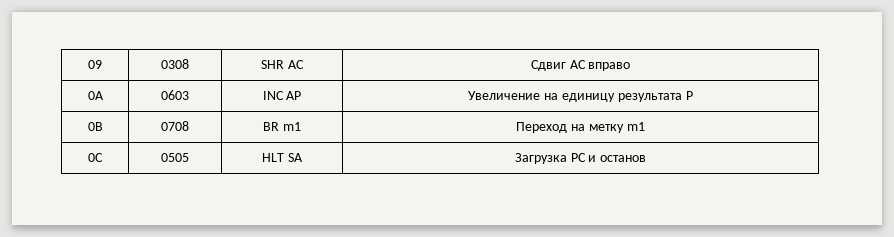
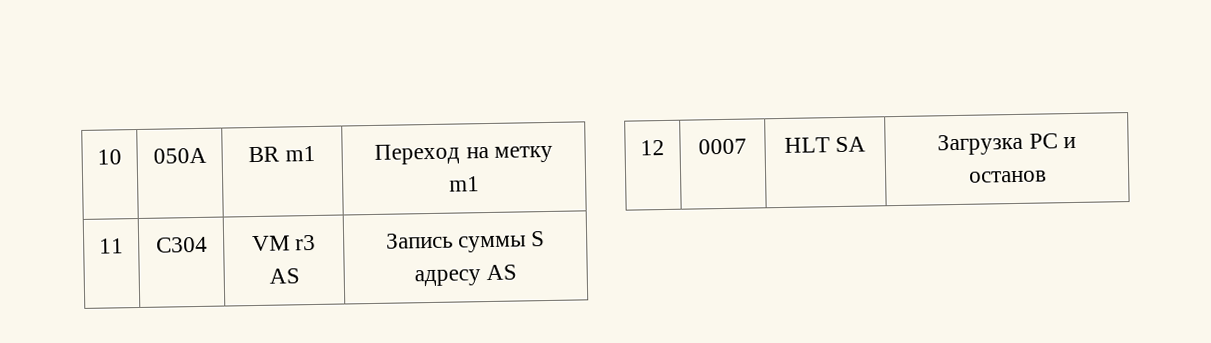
[88,60,102,69] [161,59,189,69] [261,60,304,69] [530,60,631,71] [87,91,104,100] [161,90,189,100] [262,91,302,100] [468,91,693,102] [87,122,103,131] [161,121,189,131] 09 | 0308 | SHR AC | Сдвиг АС вправо // 0A | 0603 | INC AP | Увеличение на единицу результата P // 0B | 0708 -> [97,149,122,165] [152,147,207,164] 10 | 050A
[88,153,103,162] [161,153,189,162] 0C | 0505 -> [99,238,124,254] [155,236,208,253] [251,234,317,252] [268,268,300,284] [385,231,546,253] [413,264,518,287] [640,139,665,156] [698,138,747,155] 11 | C304 | VM r3 AS | Запись суммы S адресу AS // 12 | 0007

